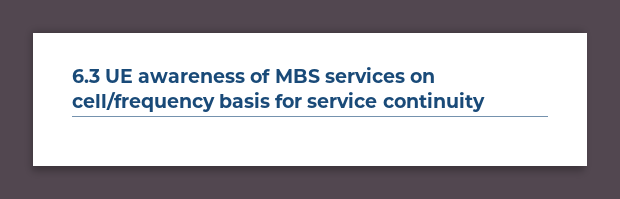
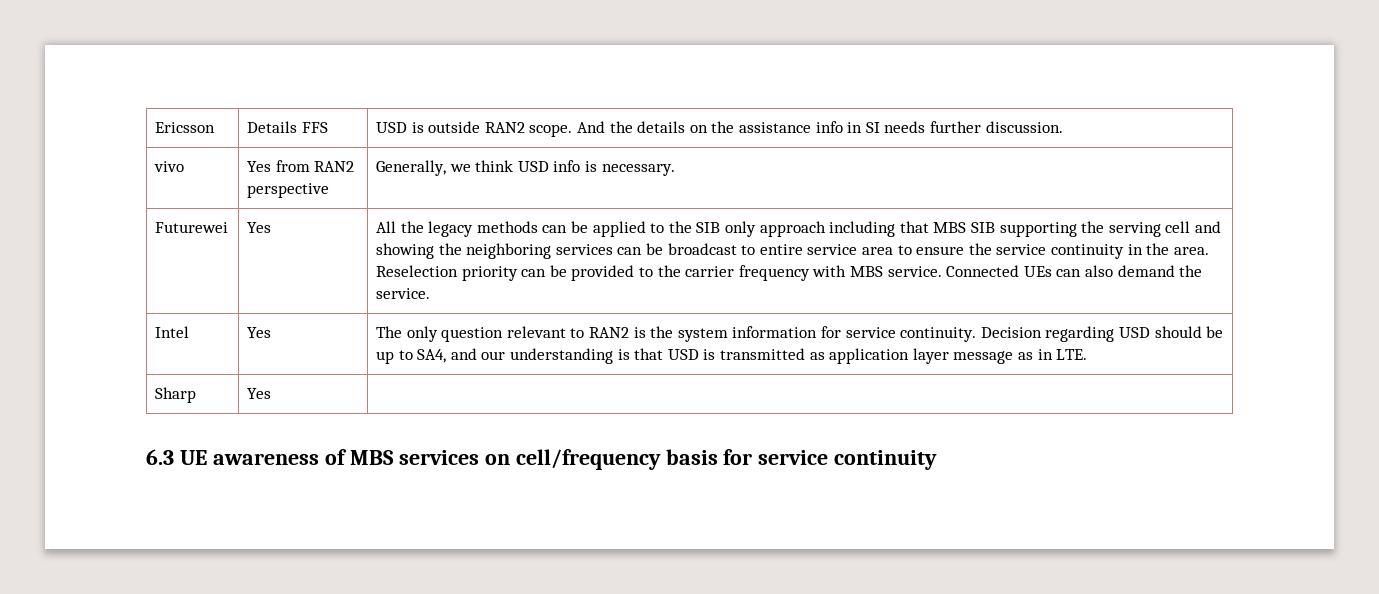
(72, 76) none -> [155,122,216,133] [247,121,328,133] [376,121,1063,137] [154,161,185,172] [247,160,355,172] [247,183,330,198] [376,160,675,176] [155,222,229,233] [247,222,272,233] [376,221,1221,237] [376,243,1209,259] [376,265,1203,281] [376,288,431,299] [155,326,190,338] [247,327,272,338] [376,326,1224,342] [376,348,1088,364] [155,387,197,403] [247,388,272,399] Ericsson | Details FFS | USD is outside RAN2 scope. And the details on the assistance info in SI needs further discussion. // vivo | Yes from RAN2 perspective | Generally, we think USD info is necessary. // Futurewei | Yes | All the legacy methods can be applied to the SIB only approach including that MBS SIB supporting the serving cell and showing the neighboring services can be broadcast to entire service area to ensure the service continuity in the area. Reselection priority can be provided to the carrier frequency with MBS service. Connected UEs can also demand the service. // Intel | Yes | The only question relevant to RAN2 is the system information for service continuity. Decision regarding USD should be up to SA4, and our understanding is that USD is transmitted as application layer message as in LTE. // Sharp | Yes | //

